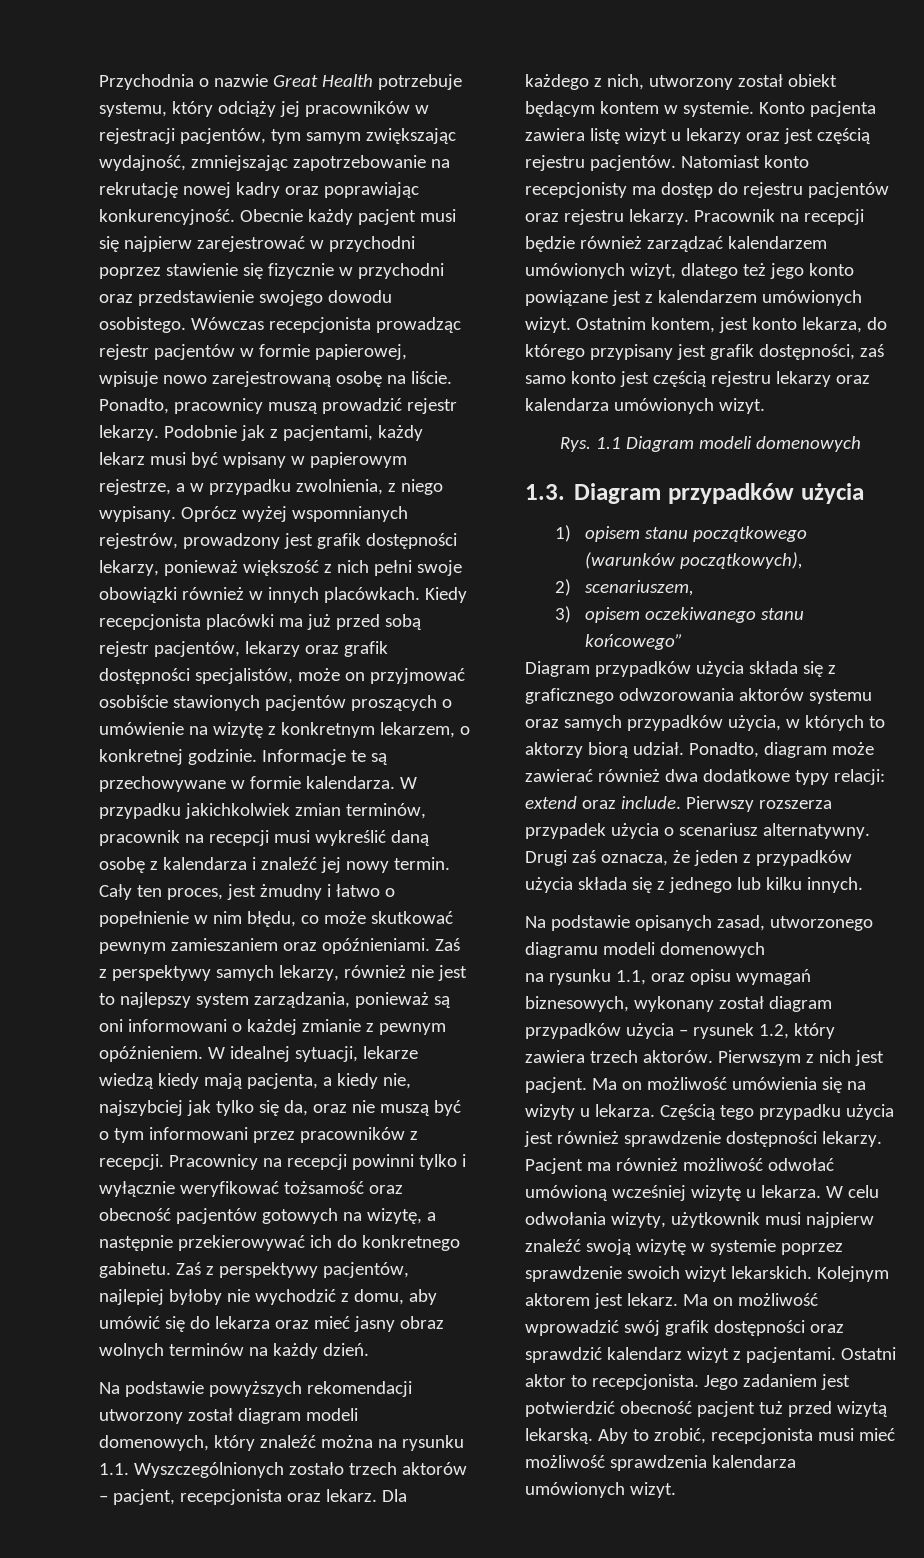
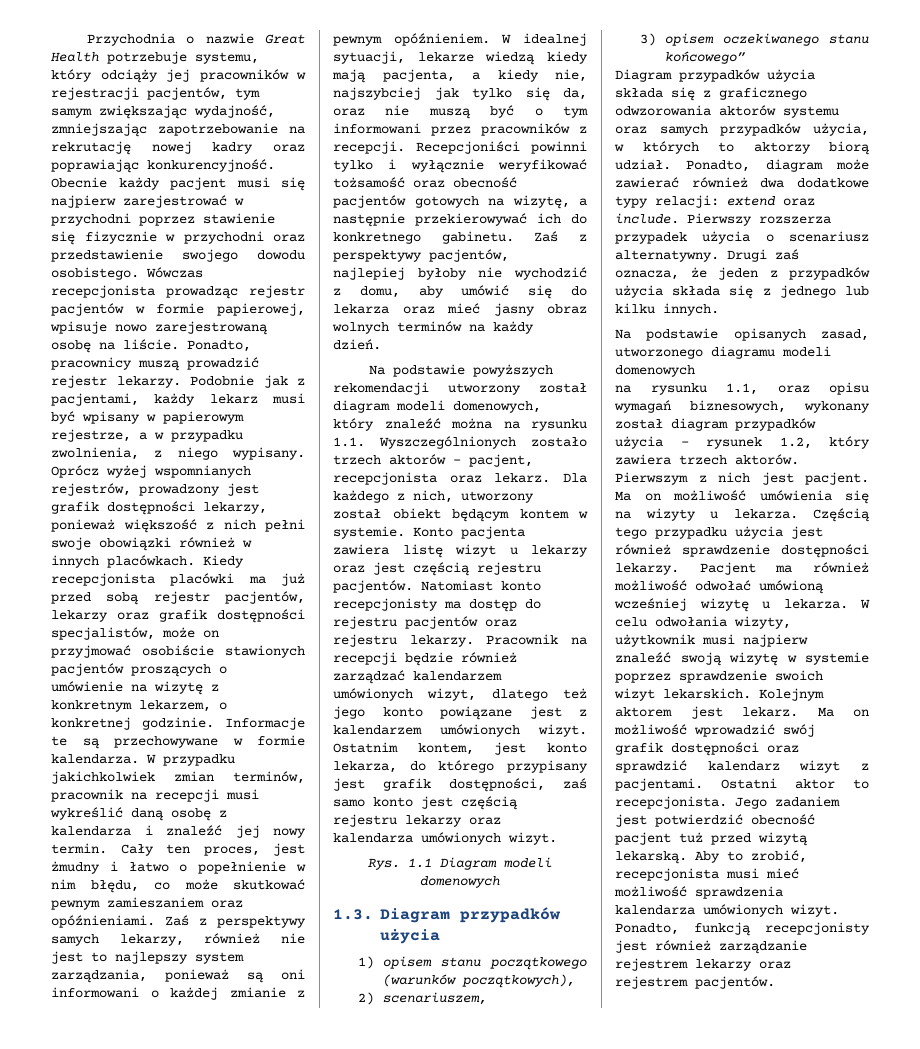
[168,1154,347,1170] Pracownicy na recepcji -> [416,141,520,154] Recepcjoniści
(676, 1490) none -> [615,922,870,936] [615,940,807,954] [615,958,791,971] [615,976,775,989] Ponadto, funkcją recepcjonisty jest również zarządzanie rejestrem lekarzy oraz rejestrem pacjentów.

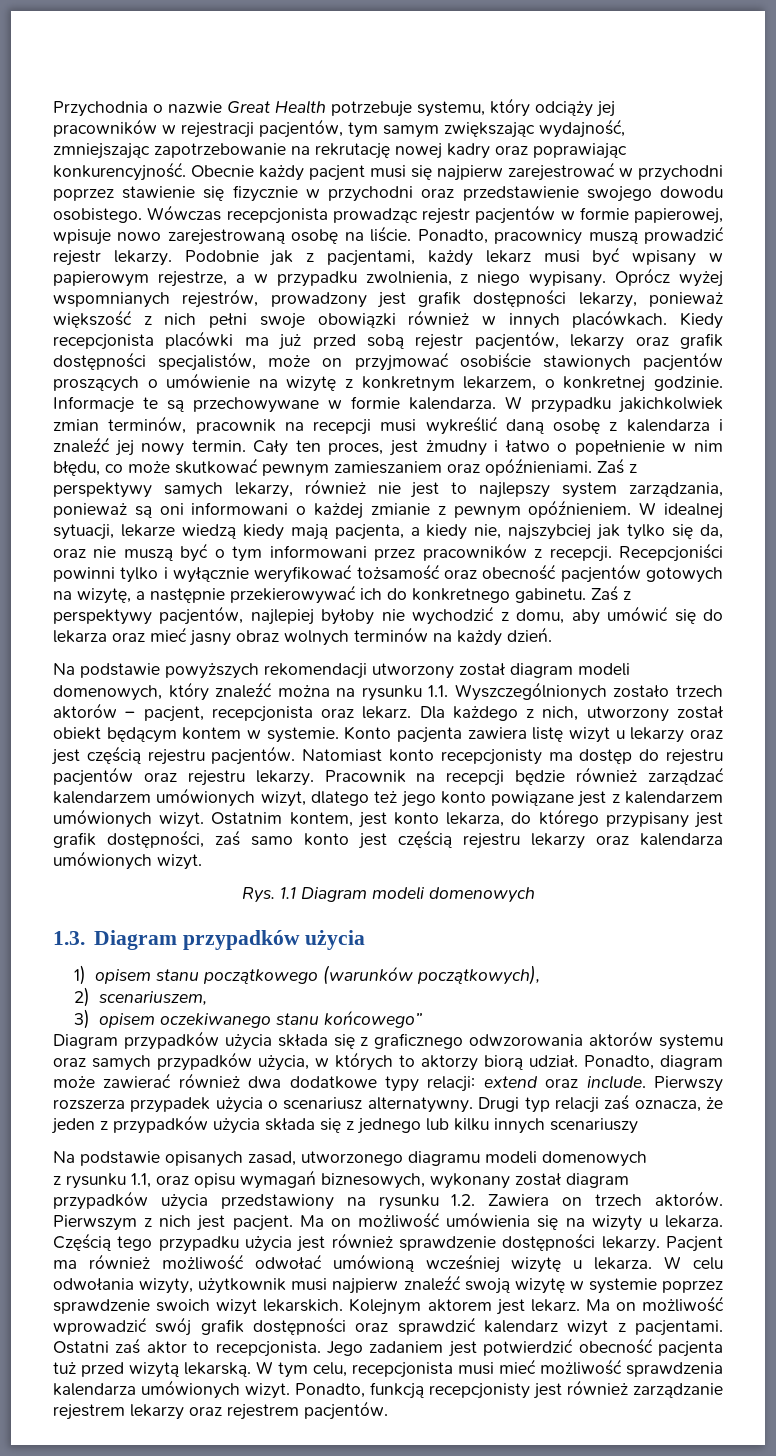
(767, 255) none -> [524,1097,599,1113] typ relacji
[663,303,719,316] innych. -> [494,1118,638,1134] innych scenariuszy
[615,385,631,393] na -> [53,1176,61,1185] z
[680,436,870,449] [615,454,671,465] – rysunek 1.2, który zawiera -> [220,1194,583,1210] przedstawiony na rysunku 1.2. Zawiera on
(777, 783) none -> [115,1338,141,1354] zaś
[615,832,671,845] pacjent -> [657,1341,723,1357] pacjenta
[695,850,807,863] Aby to zrobić, -> [256,1361,347,1378] W tym celu,

